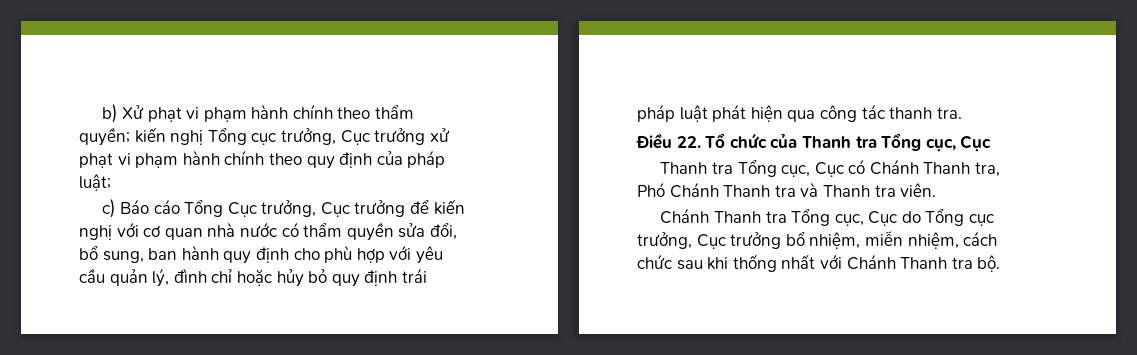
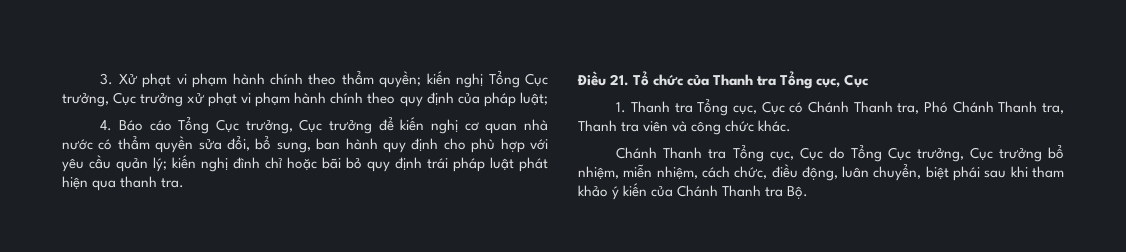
[102,104,118,123] b) -> [100,73,114,85] 3.
[251,133,277,145] cục -> [525,73,549,86] Cục
[102,199,116,218] c) -> [100,120,113,131] 4.
[116,222,139,237] với -> (459, 126) none
[152,268,170,287] lý, -> [153,155,228,172] lý; kiến nghị
[276,269,304,287] hủy -> [322,157,341,169] bãi
[819,104,885,122] công tác -> (117, 185) none
[676,136,701,148] 22. -> [610,74,630,86] 21.
(992, 143) none -> [616,102,627,113] 1.
[774,182,937,197] tra và Thanh tra viên. -> [1042,103,1064,114] [578,120,792,135] tra, Thanh tra viên và công chức khác.
[969,214,995,226] cục -> [887,147,911,160] Cục
[637,254,1001,272] chức sau khi thống nhất với Chánh Thanh tra bộ. -> [734,164,1064,181] [578,183,809,200] chức, điều động, luân chuyển, biệt phái sau khi tham khảo ý kiến của Chánh Thanh tra Bộ.

